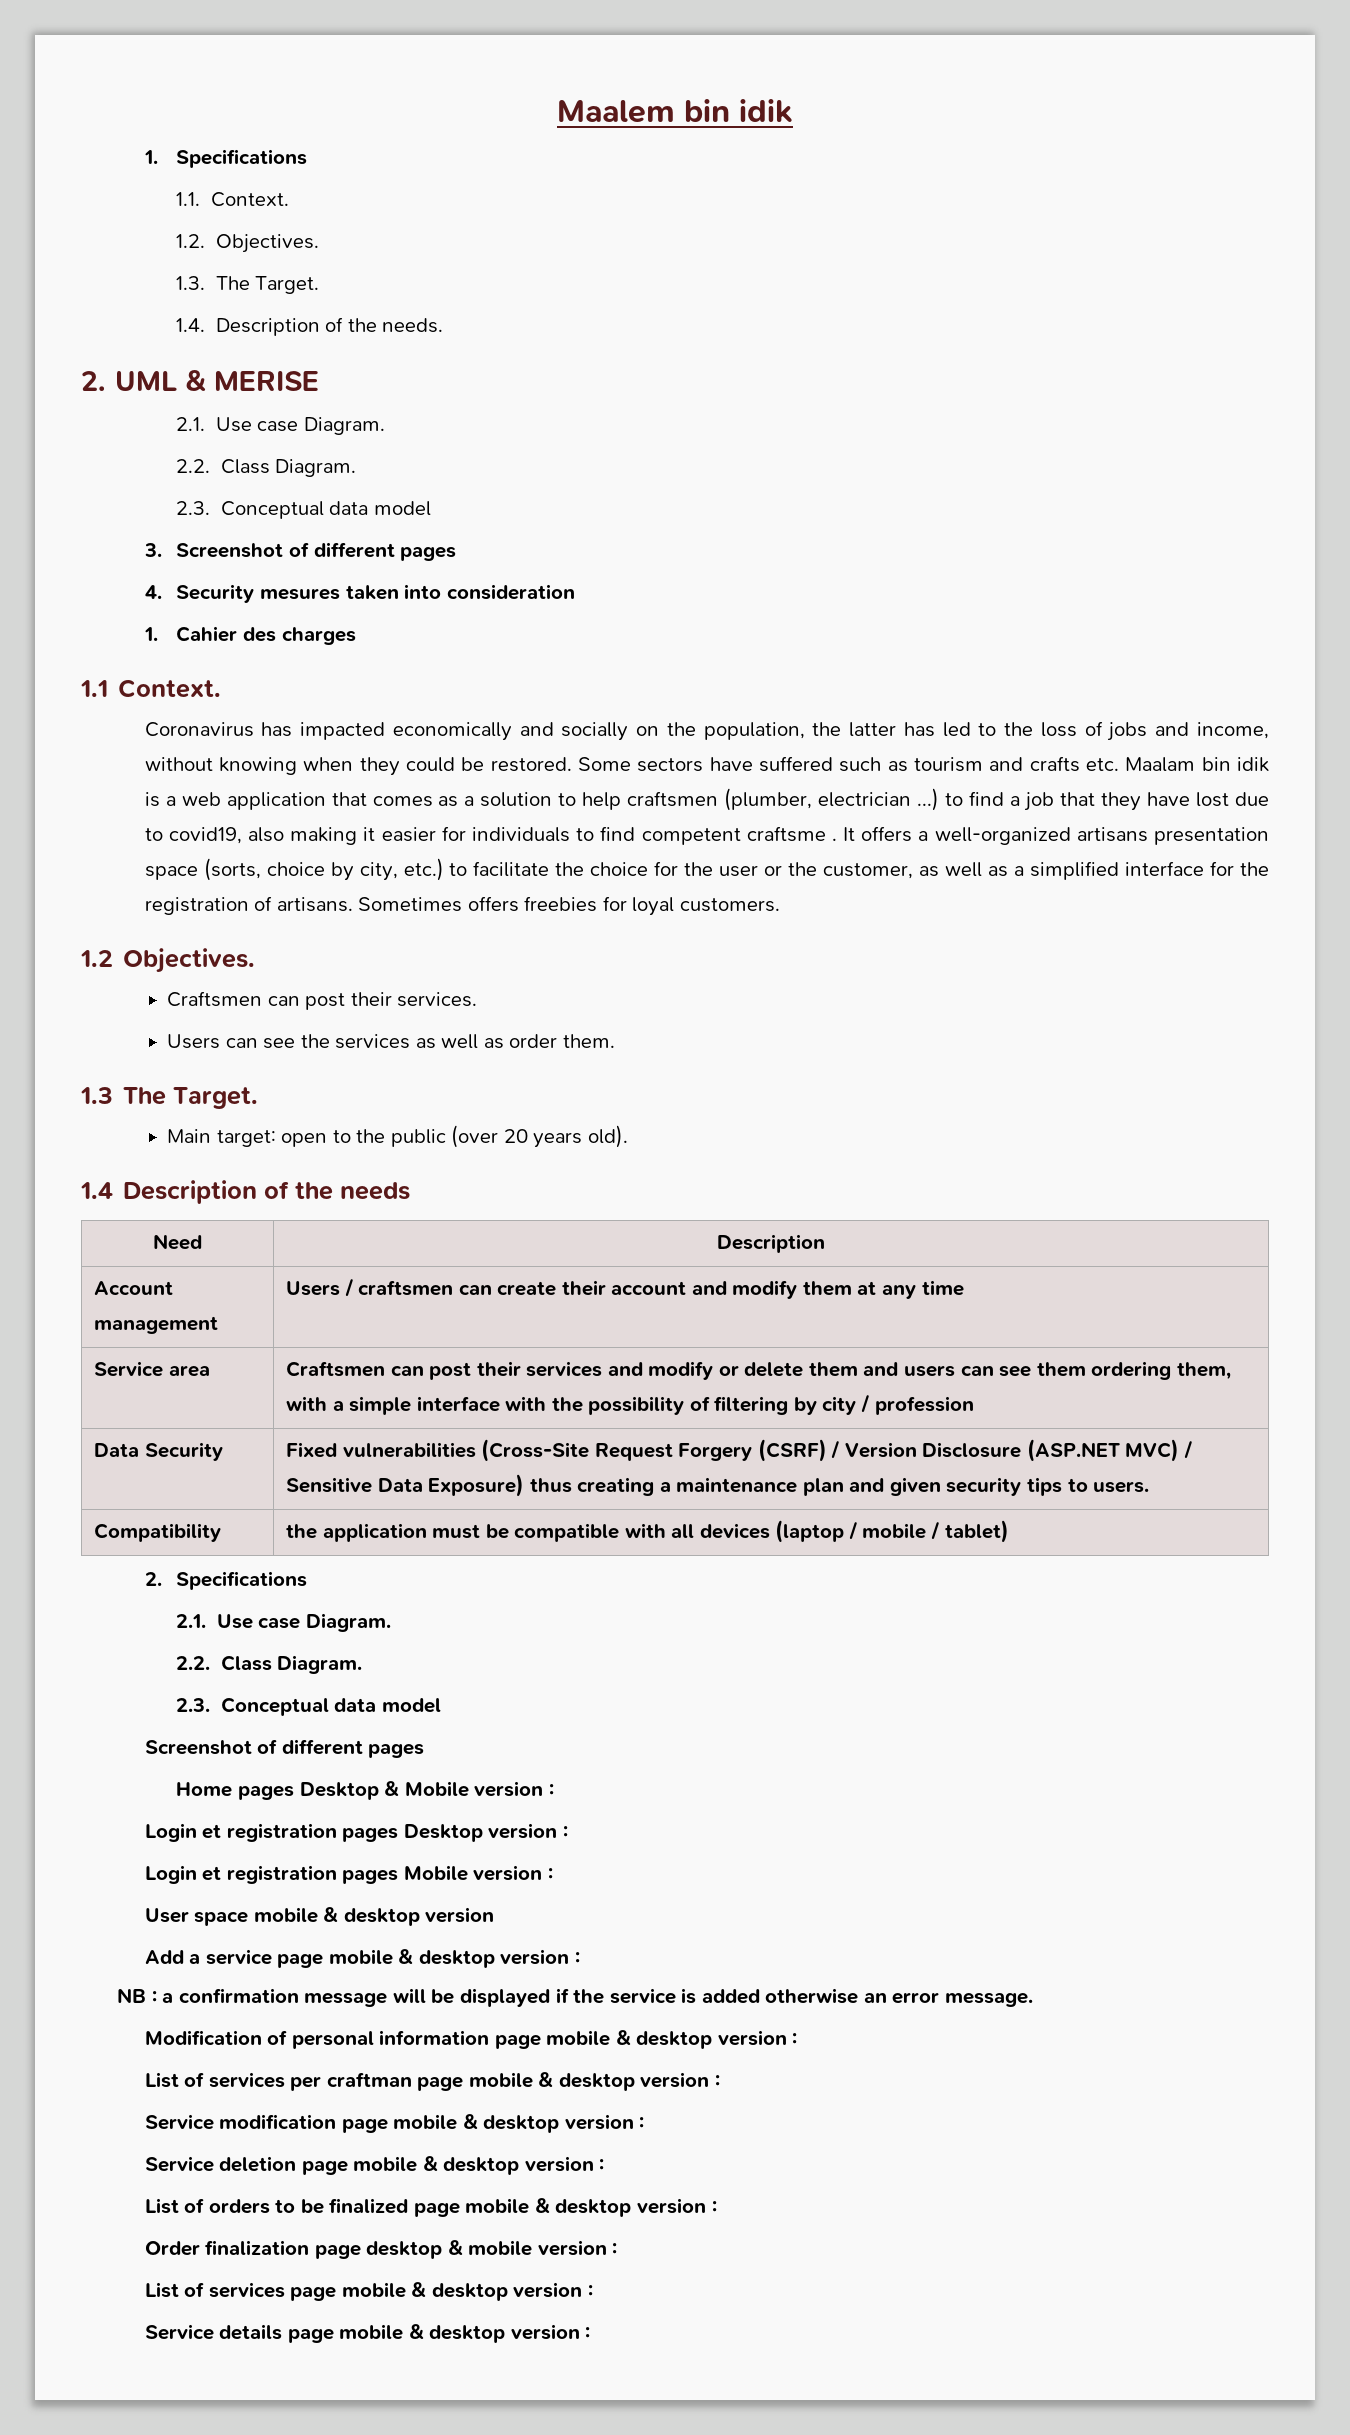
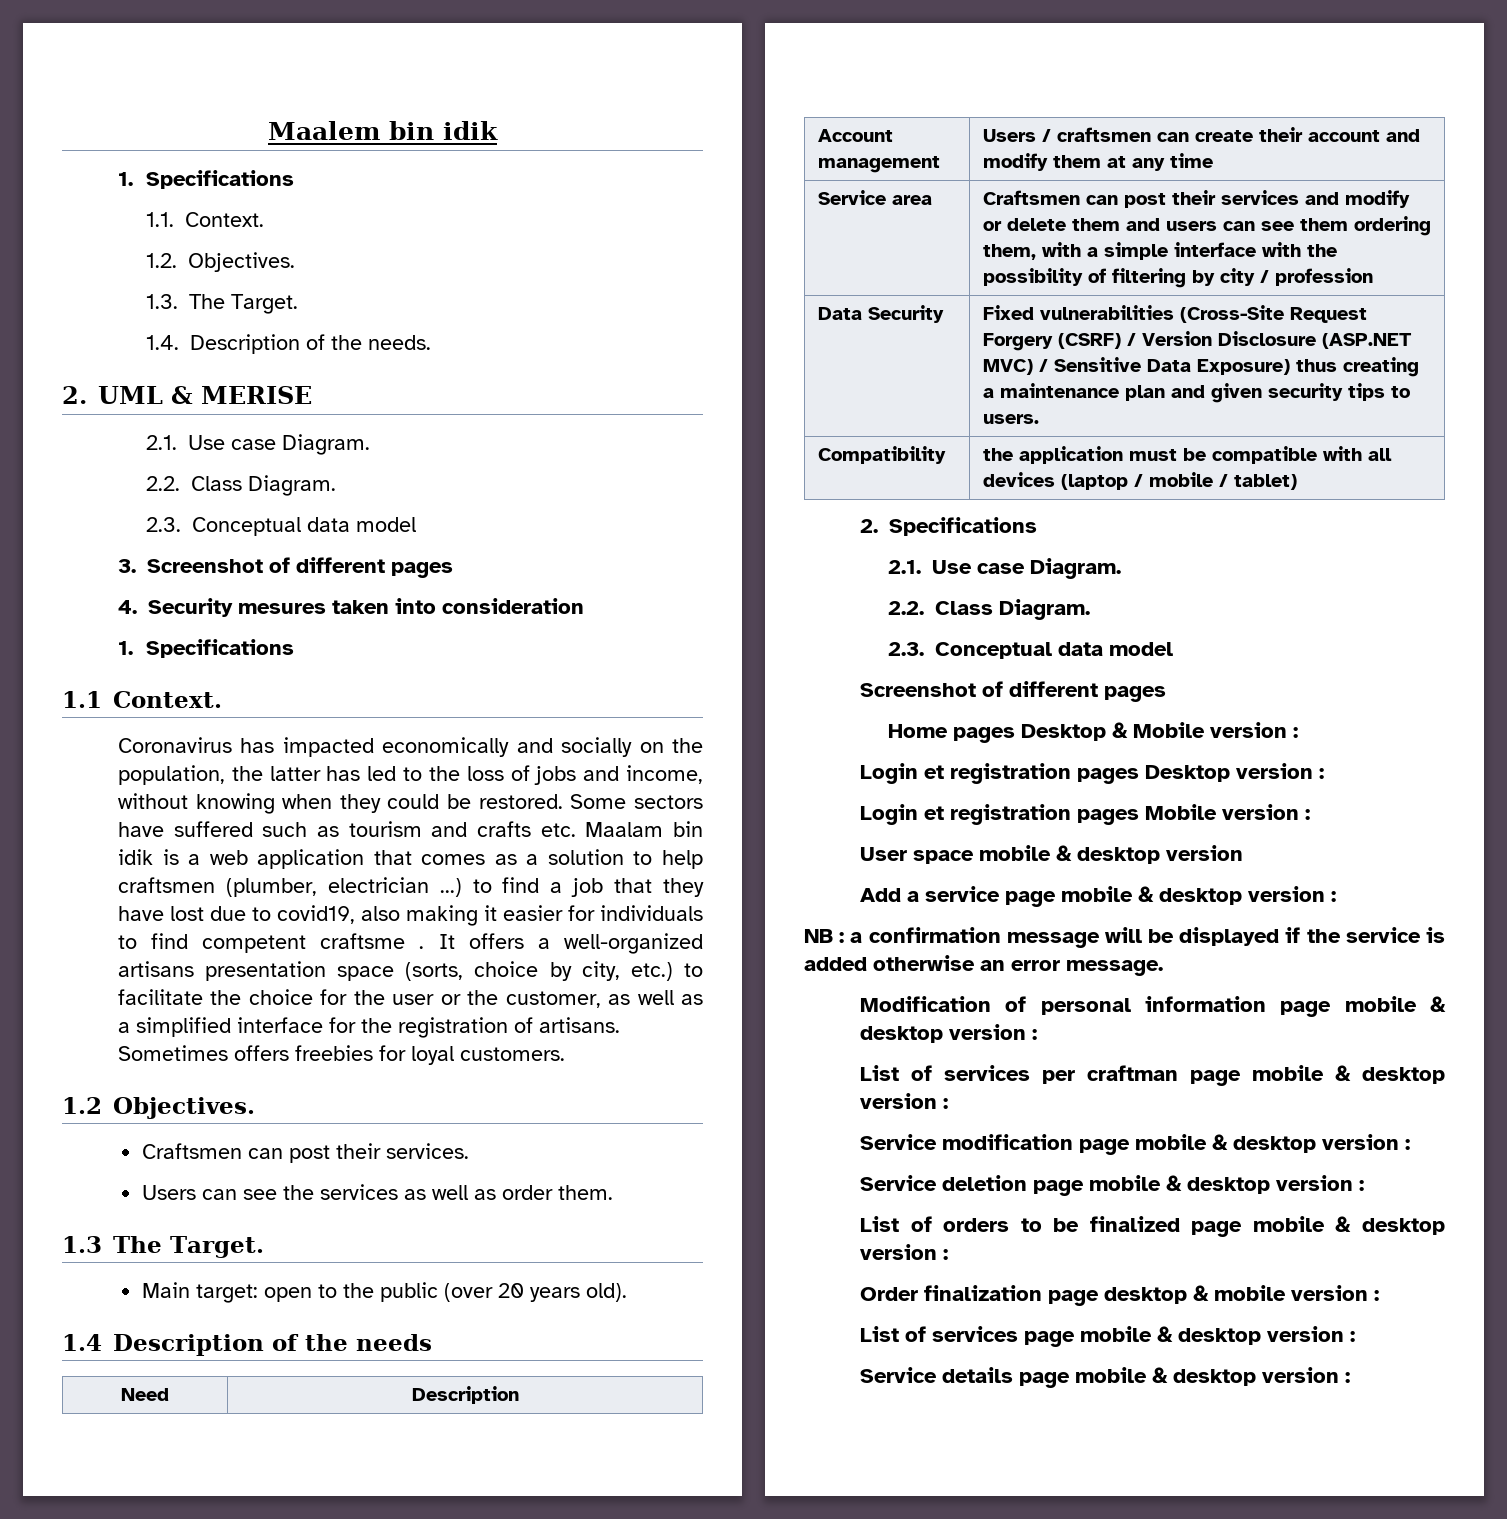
[176,626,356,645] Cahier des charges -> [145,639,294,658] Specifications

